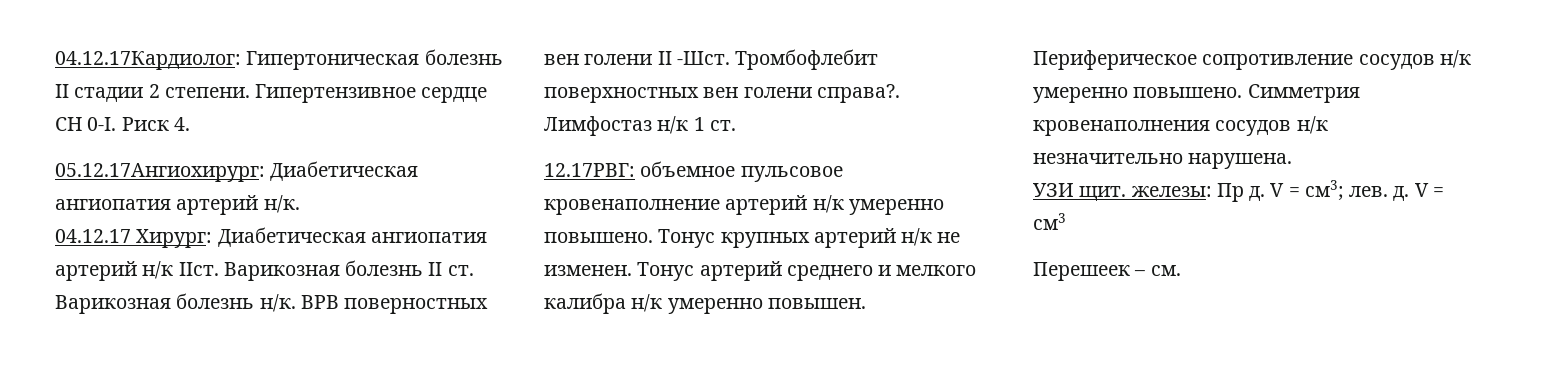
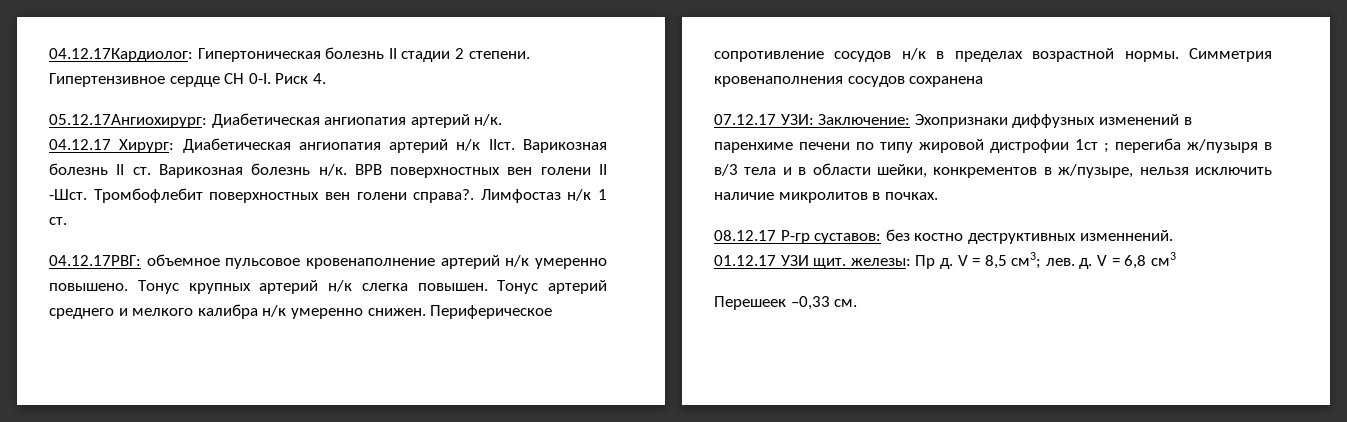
[344,298,489,314] поверностных -> [390,167,501,178] поверхностных
[544,163,635,177] 12.17РВГ: -> [49,255,141,266] 04.12.17РВГ:
[937,232,961,243] [544,265,632,276] не изменен. -> [361,283,488,291] слегка повышен.
[767,298,866,309] повышен. -> [367,308,426,316] снижен.
[1033,84,1360,103] [1033,116,1328,136] [1033,153,1293,169] умеренно повышено. Симметрия кровенаполнения сосудов н/к незначительно нарушена. // -> [936,48,1272,62] [714,76,984,87] [714,114,1192,128] [714,138,1272,153] [714,163,1272,178] [714,192,938,203] [714,229,1173,244] [714,255,776,266] в пределах возрастной нормы. Симметрия кровенаполнения сосудов сохранена // 07.12.17 УЗИ: Заключение: Эхопризнаки диффузных изменений в паренхиме печени по типу жировой дистрофии 1ст ; перегиба ж/пузыря в в/3 тела и в области шейки, конкрементов в ж/пузыре, нельзя исключить наличие микролитов в почках. // 08.12.17 Р-гр суставов: без костно деструктивных изменнений. // 01.12.17
(1300, 192) none -> [984,255,1007,269] 8,5
(1444, 192) none -> [1124,255,1147,269] 6,8
[1134,270,1146,276] – -> [790,296,830,310] –0,33

